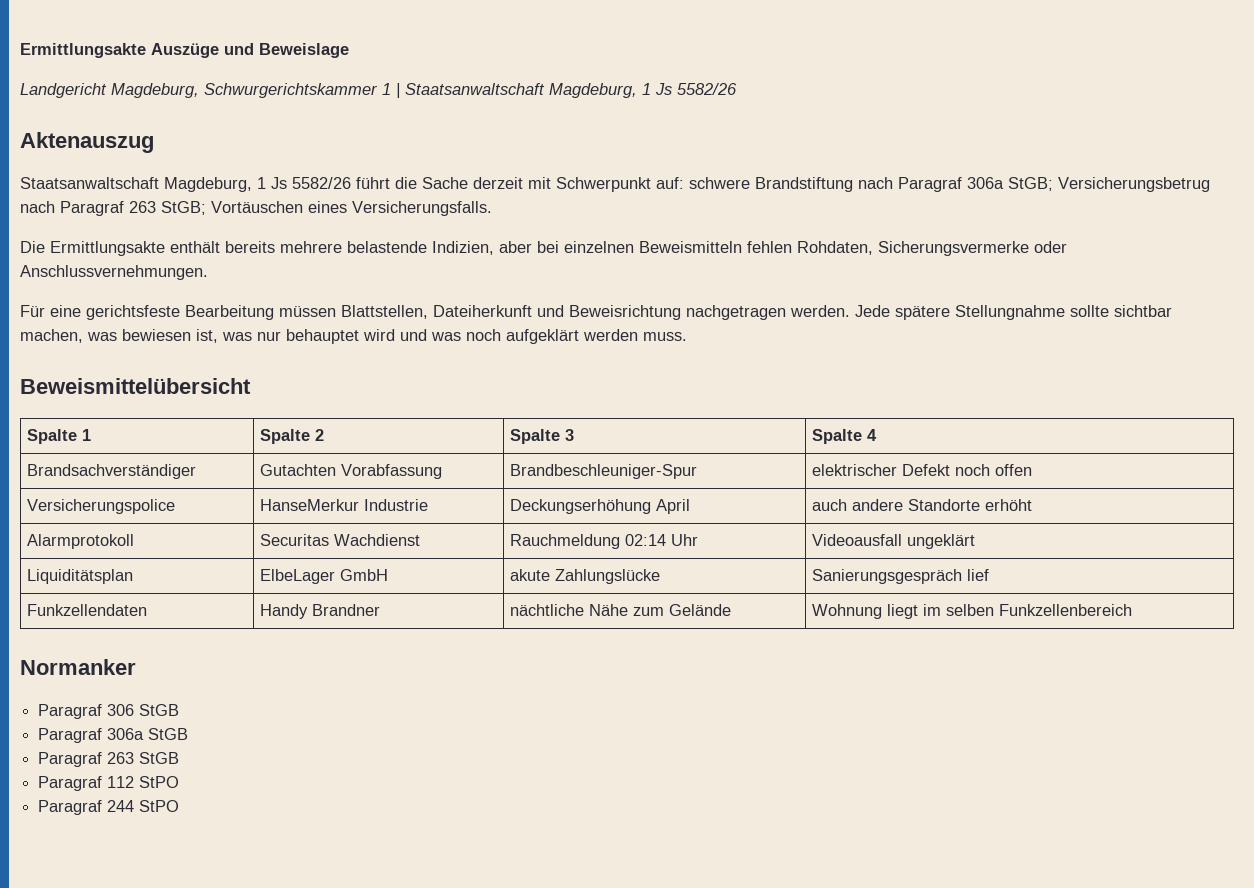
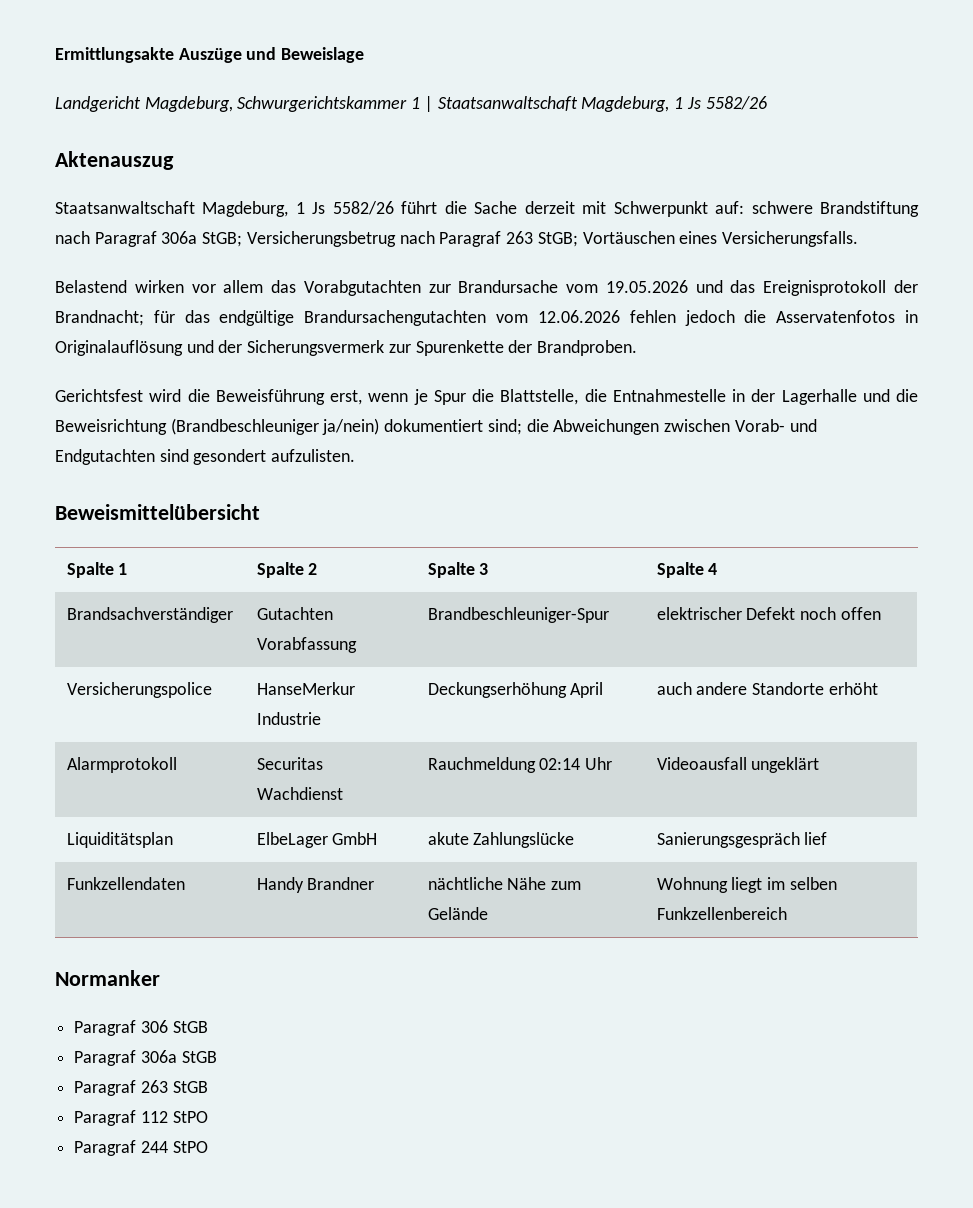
[20,241,1067,256] [20,265,208,280] [20,305,1172,320] [20,329,687,344] Die Ermittlungsakte enthält bereits mehrere belastende Indizien, aber bei einzelnen Beweismitteln fehlen Rohdaten, Sicherungsvermerke oder Anschlussvernehmungen. // Für eine gerichtsfeste Bearbeitung müssen Blattstellen, Dateiherkunft und Beweisrichtung nachgetragen werden. Jede spätere Stellungnahme sollte sichtbar machen, was bewiesen ist, was nur behauptet wird und was noch aufgeklärt werden muss. -> [55,280,918,296] [55,310,919,326] [55,340,638,356] [55,389,918,405] [55,418,817,435] [55,449,356,465] Belastend wirken vor allem das Vorabgutachten zur Brandursache vom 19.05.2026 und das Ereignisprotokoll der Brandnacht; für das endgültige Brandursachengutachten vom 12.06.2026 fehlen jedoch die Asservatenfotos in Originalauflösung und der Sicherungsvermerk zur Spurenkette der Brandproben. // Gerichtsfest wird die Beweisführung erst, wenn je Spur die Blattstelle, die Entnahmestelle in der Lagerhalle und die Beweisrichtung (Brandbeschleuniger ja/nein) dokumentiert sind; die Abweichungen zwischen Vorab- und Endgutachten sind gesondert aufzulisten.

